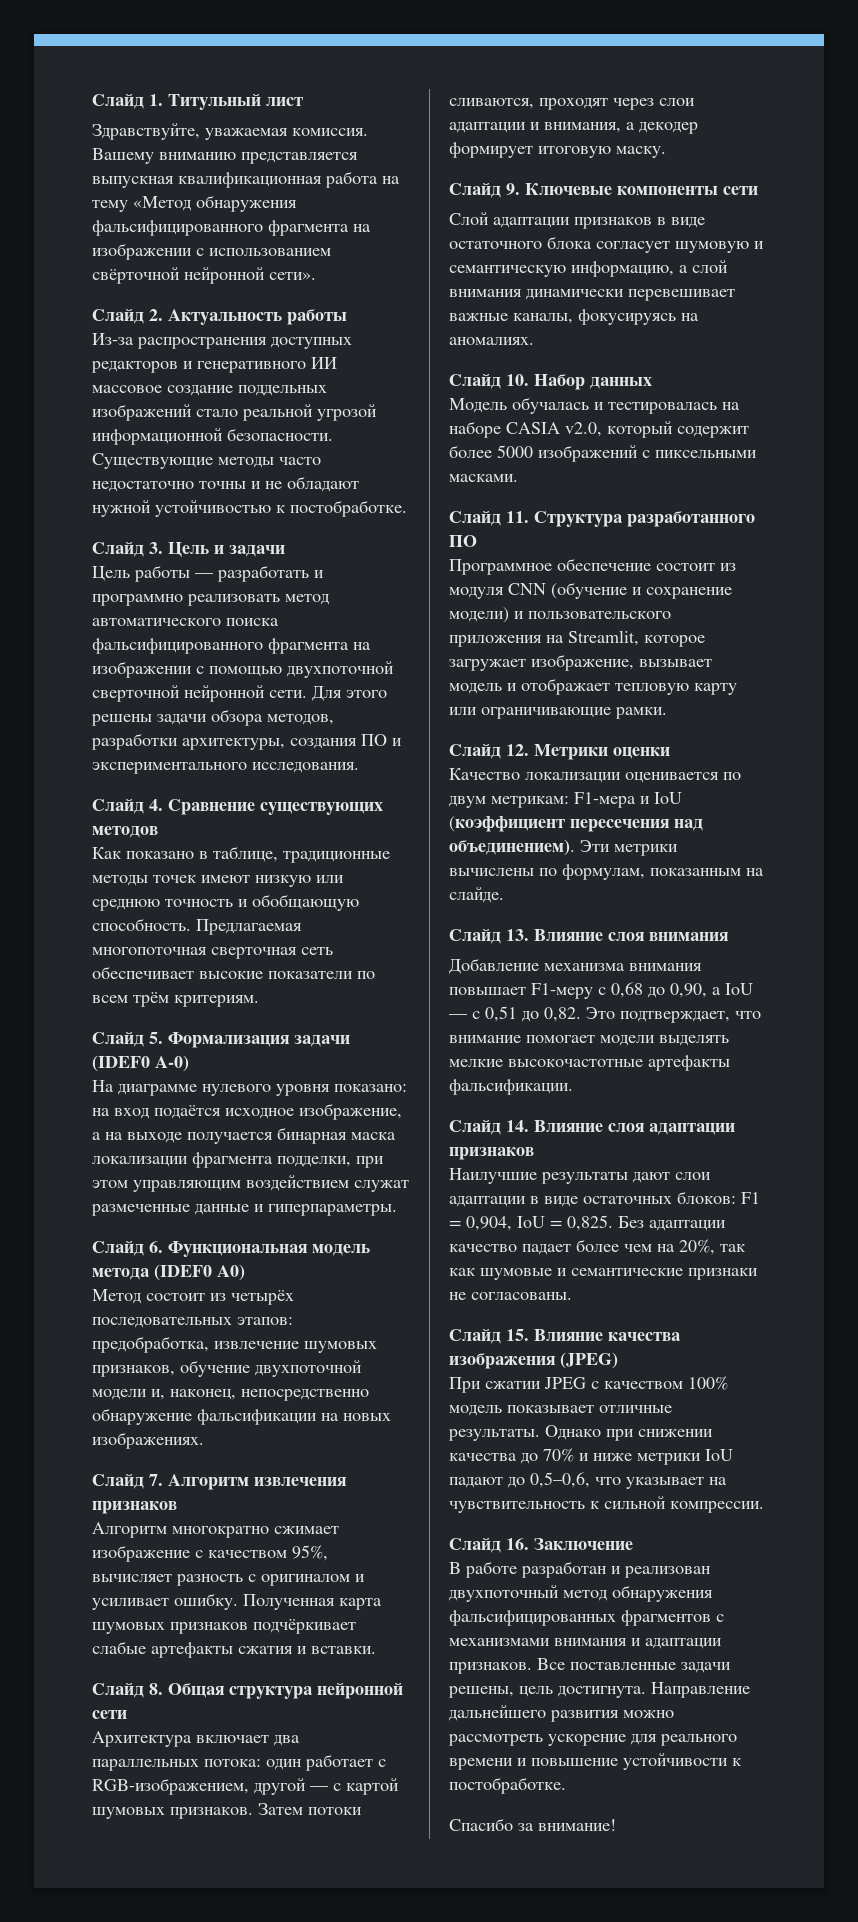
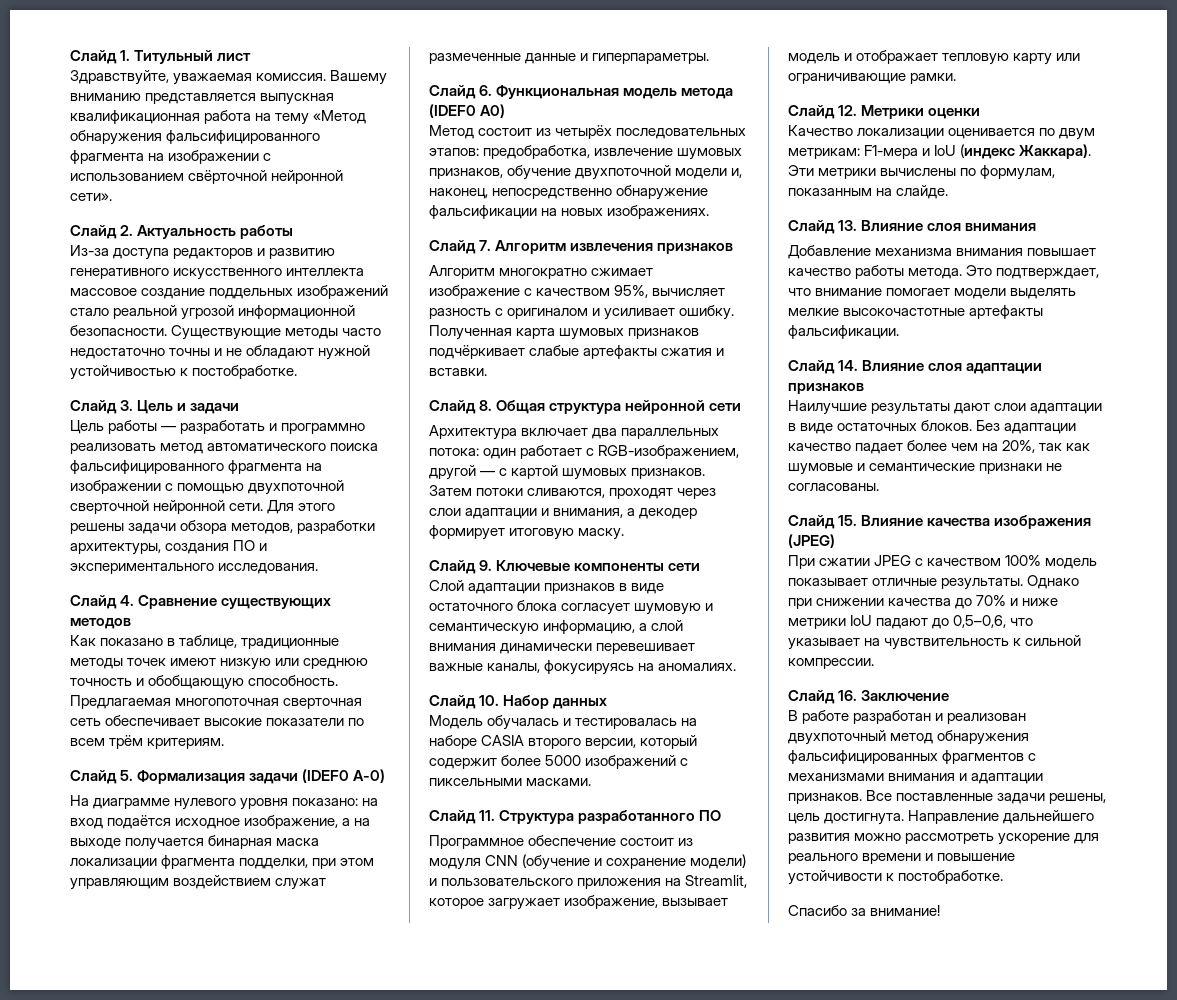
[137,337,352,349] [91,357,337,373] распространения доступных редакторов и генеративного ИИ -> [113,248,336,260] [70,268,365,280] доступа редакторов и развитию генеративного искусственного интеллекта
[565,422,602,437] v2.0, -> [528,738,637,749] второго версии,
[449,816,703,832] [449,839,575,856] (коэффициент пересечения над объединением). -> [960,144,1092,159] (индекс Жаккара).
[531,982,753,999] [449,1006,581,1022] F1-меру с 0,68 до 0,90, а IoU — с 0,51 до 0,82. -> [788,265,963,279] качество работы метода.
[677,1191,760,1204] [449,1215,613,1231] блоков: F1 = 0,904, IoU = 0,825. -> [921,420,973,431] блоков.

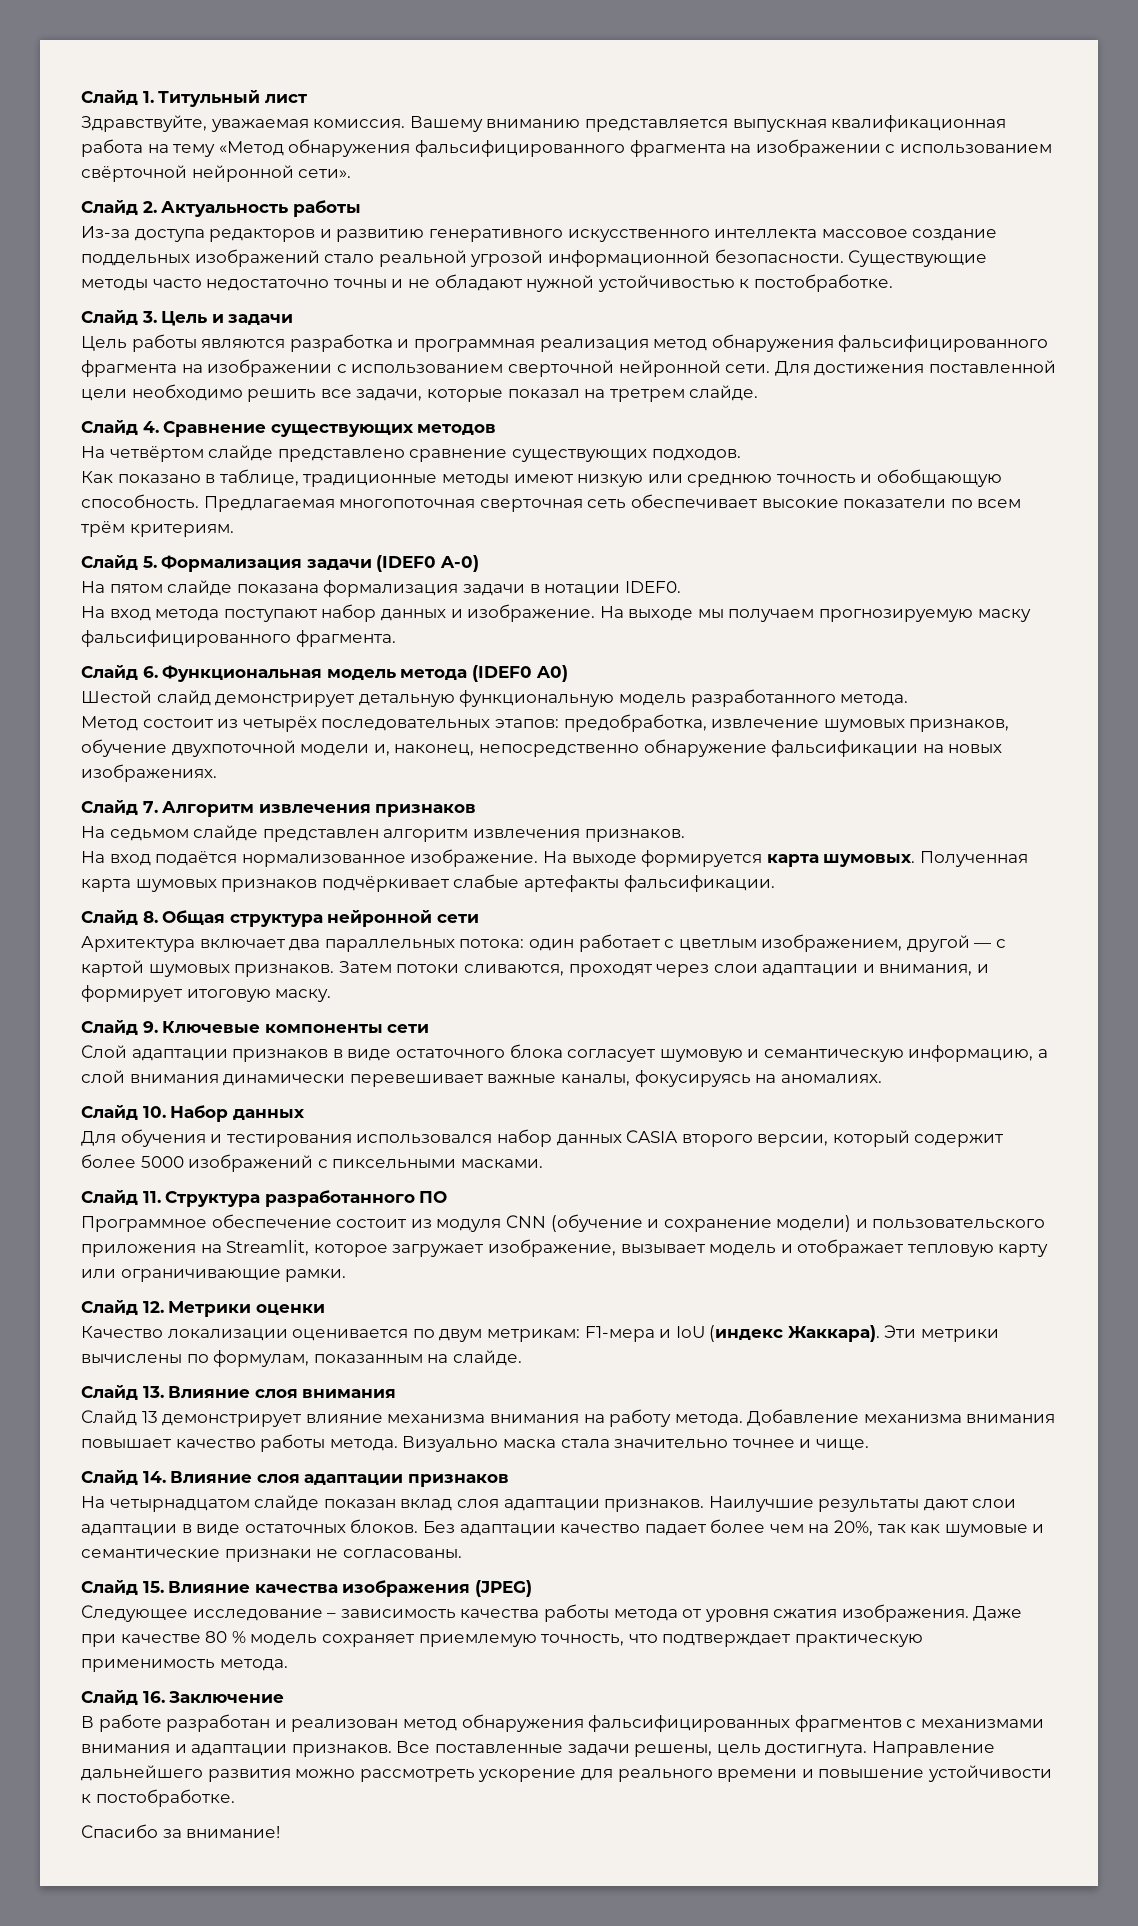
[161,420,366,434] [70,443,379,454] [70,460,323,474] [70,480,345,495] — разработать и программно реализовать метод автоматического поиска фальсифицированного фрагмента на изображении с помощью двухпоточной -> [201,334,1049,352] [81,359,504,377] являются разработка и программная реализация метод обнаружения фальсифицированного фрагмента на изображении с использованием
[298,503,336,511] [70,520,376,534] [70,540,268,555] [70,563,319,574] этого решены задачи обзора методов, разработки архитектуры, создания ПО и экспериментального исследования. -> [814,360,1056,376] [81,384,759,402] достижения поставленной цели необходимо решить все задачи, которые показал на третрем слайде.
(131, 623) none -> [81,445,741,462] // На четвёртом слайде представлено сравнение существующих подходов.
[127,658,167,666] точек -> (509, 480) none
[93,798,379,810] [70,815,371,829] [70,835,320,850] [70,855,375,869] [70,875,327,890] [429,53,710,64] диаграмме нулевого уровня показано: на вход подаётся исходное изображение, а на выходе получается бинарная маска локализации фрагмента подделки, при этом управляющим воздействием служат размеченные данные и гиперпараметры. -> [109,580,681,597] [81,604,1031,622] [81,630,396,647] пятом слайде показана формализация задачи в нотации IDEF0. // На вход метода поступают набор данных и изображение. На выходе мы получаем прогнозируемую маску фальсифицированного фрагмента.
(506, 111) none -> [81,689,909,707] // Шестой слайд демонстрирует детальную функциональную модель разработанного метода.
[429,265,654,279] [429,285,726,299] [429,305,735,320] Алгоритм многократно сжимает изображение с качеством 95%, вычисляет разность с оригиналом и усиливает ошибку. -> [81,825,685,842] [81,849,916,867] На седьмом слайде представлен алгоритм извлечения признаков. // На вход подаётся нормализованное изображение. На выходе формируется карта шумовых.
[661,348,725,356] [429,368,487,376] сжатия и вставки. -> [623,875,775,892] фальсификации.
[598,445,740,459] RGB-изображением, -> [678,934,903,952] цветлым изображением,
[627,508,698,519] а декодер -> [977,964,990,973] и
[429,715,698,730] [429,735,477,749] Модель обучалась и тестировалась на наборе -> [81,1129,622,1147] Для обучения и тестирования использовался набор данных
(1037, 227) none -> [81,1409,743,1427] Слайд 13 демонстрирует влияние механизма внимания на работу метода.
[966,265,1100,279] [788,288,1077,299] [788,305,1044,319] [788,325,899,339] Это подтверждает, что внимание помогает модели выделять мелкие высокочастотные артефакты фальсификации. -> [402,1436,869,1452] Визуально маска стала значительно точнее и чище.
(864, 388) none -> [81,1495,705,1512] На четырнадцатом слайде показан вклад слоя адаптации признаков.
[788,555,1098,569] [788,575,1080,590] [788,595,1059,609] [788,615,1034,629] [788,635,1082,650] [788,658,874,669] При сжатии JPEG с качеством 100% модель показывает отличные результаты. Однако при снижении качества до 70% и ниже метрики IoU падают до 0,5–0,6, что указывает на чувствительность к сильной компрессии. -> [81,1604,1023,1622] [81,1631,923,1647] [81,1659,288,1672] Следующее исследование – зависимость качества работы метода от уровня сжатия изображения. Даже при качестве 80 % модель сохраняет приемлемую точность, что подтверждает практическую применимость метода.
[788,730,886,745] двухпоточный -> (399, 1725) none

